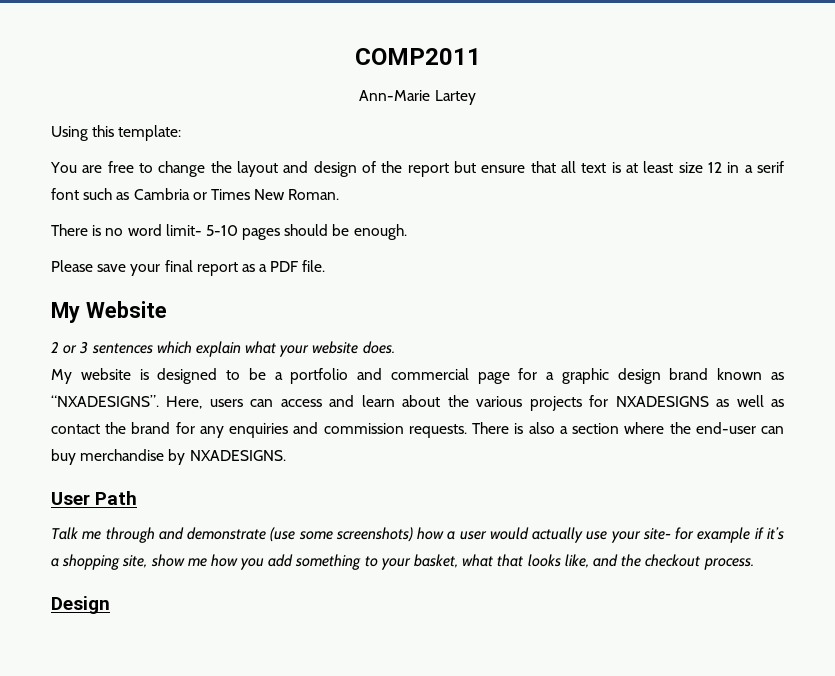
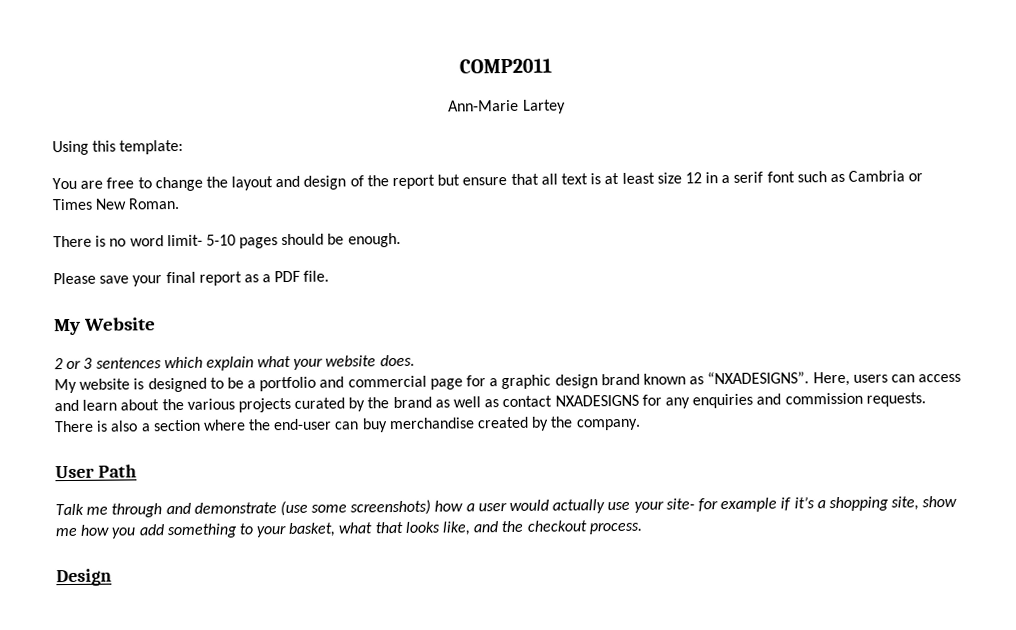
[589,395,709,407] for NXADESIGNS -> [294,396,432,412] curated by the brand
[105,422,171,434] the brand -> [554,394,639,407] NXADESIGNS
[168,449,286,465] by NXADESIGNS. -> [477,416,641,431] created by the company.

